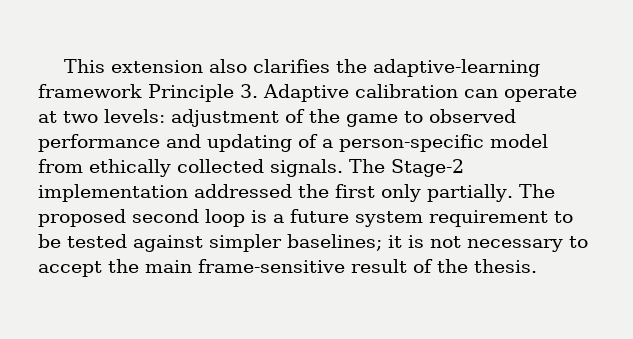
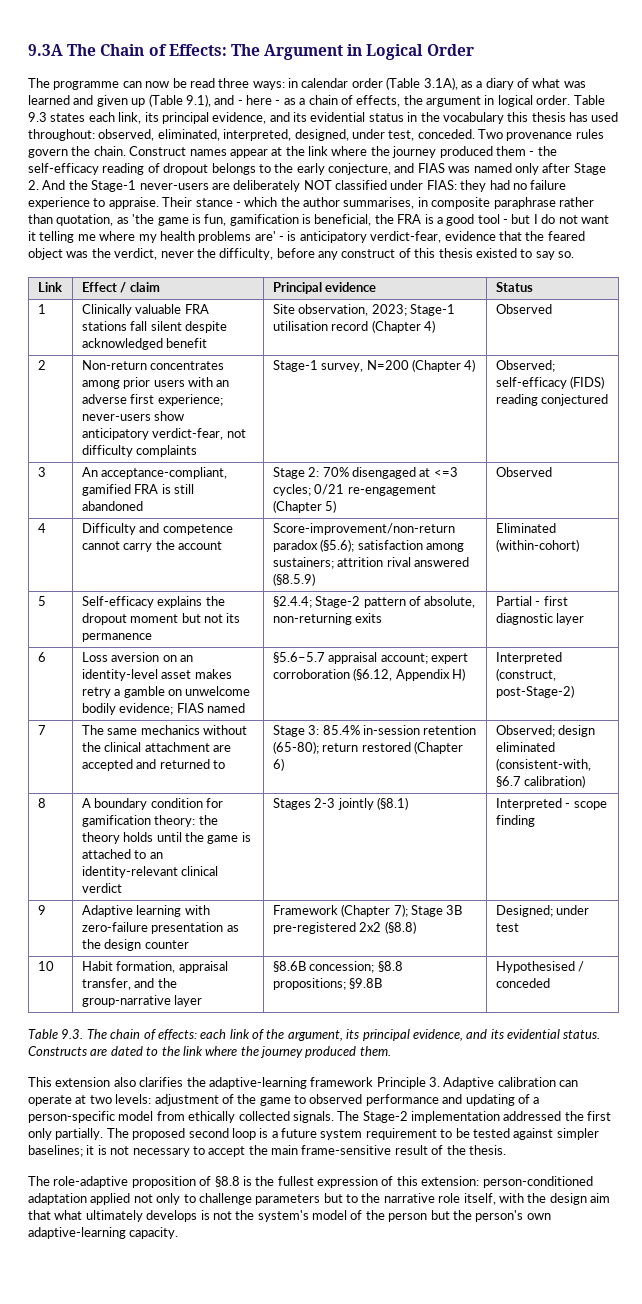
(63, 66) none -> [28,44,474,60] [28,77,586,90] [28,94,605,107] [28,112,619,124] [28,129,604,141] [28,146,557,158] [28,163,606,175] [28,180,567,192] [28,197,594,209] [28,214,609,226] [28,231,585,243] [28,248,574,260] [37,282,62,292] [81,282,160,293] [272,282,377,294] [495,282,533,292] [37,304,46,314] [81,304,209,316] [81,321,227,333] [81,338,208,350] [272,304,455,316] [272,320,435,333] [495,304,552,314] [37,360,46,370] [81,360,225,370] [81,377,230,389] [81,394,223,406] [81,411,185,421] [81,428,246,440] [81,445,198,457] [272,359,476,372] [495,360,555,372] [495,376,605,389] [495,394,609,406] [37,467,46,477] [81,467,228,479] [81,484,194,496] [81,501,143,511] [272,467,458,479] [272,484,436,496] [272,500,337,513] [495,467,552,477] [37,523,46,533] [81,523,233,535] [81,540,222,552] [272,523,455,535] [272,539,464,552] [272,557,469,569] [272,573,315,586] [495,523,556,533] [495,539,579,552] [37,596,46,606] [81,596,225,608] [81,613,241,625] [81,633,152,642] [272,596,476,608] [272,613,383,625] [495,596,568,606] [495,613,585,625] [37,652,46,662] [81,652,193,662] [81,669,232,681] [81,686,251,698] [81,703,245,715] [272,652,468,664] [272,668,465,681] [495,652,562,664] [495,668,556,681] [495,685,574,698] [37,725,46,735] [81,725,247,735] [81,742,231,752] [81,759,225,771] [272,725,477,737] [272,741,463,754] [272,758,284,771] [495,725,596,737] [495,742,555,752] [495,758,591,771] [495,775,586,788] [37,798,46,808] [81,798,223,810] [81,815,218,827] [81,832,251,844] [81,849,163,859] [81,866,219,878] [81,883,122,893] [272,797,408,810] [495,798,607,810] [495,815,535,827] [37,905,46,915] [81,905,210,917] [81,922,239,934] [81,939,189,951] [272,904,463,917] [272,921,416,934] [495,905,590,917] [495,923,519,932] [37,961,54,971] [81,961,228,973] [81,978,177,990] [81,995,203,1007] [272,961,403,973] [272,978,383,990] [495,961,585,973] [495,978,550,988] [28,1029,601,1041] [28,1046,391,1058] 9.3A The Chain of Effects: The Argument in Logical Order // The programme can now be read three ways: in calendar order (Table 3.1A), as a diary of what was learned and given up (Table 9.1), and - here - as a chain of effects, the argument in logical order. Table 9.3 states each link, its principal evidence, and its evidential status in the vocabulary this thesis has used throughout: observed, eliminated, interpreted, designed, under test, conceded. Two provenance rules govern the chain. Construct names appear at the link where the journey produced them - the self-efficacy reading of dropout belongs to the early conjecture, and FIAS was named only after Stage 2. And the Stage-1 never-users are deliberately NOT classified under FIAS: they had no failure experience to appraise. Their stance - which the author summarises, in composite paraphrase rather than quotation, as 'the game is fun, gamification is beneficial, the FRA is a good tool - but I do not want it telling me where my health problems are' - is anticipatory verdict-fear, evidence that the feared object was the verdict, never the difficulty, before any construct of this thesis existed to say so. // Link | Effect / claim | Principal evidence | Status // 1 | Clinically valuable FRA stations fall silent despite acknowledged benefit | Site observation, 2023; Stage-1 utilisation record (Chapter 4) | Observed // 2 | Non-return concentrates among prior users with an adverse first experience; never-users show anticipatory verdict-fear, not difficulty complaints | Stage-1 survey, N=200 (Chapter 4) | Observed; self-efficacy (FIDS) reading conjectured // 3 | An acceptance-compliant, gamified FRA is still abandoned | Stage 2: 70% disengaged at <=3 cycles; 0/21 re-engagement (Chapter 5) | Observed // 4 | Difficulty and competence cannot carry the account | Score-improvement/non-return paradox (§5.6); satisfaction among sustainers; attrition rival answered (§8.5.9) | Eliminated (within-cohort) // 5 | Self-efficacy explains the dropout moment but not its permanence | §2.4.4; Stage-2 pattern of absolute, non-returning exits | Partial - first diagnostic layer // 6 | Loss aversion on an identity-level asset makes retry a gamble on unwelcome bodily evidence; FIAS named | §5.6–5.7 appraisal account; expert corroboration (§6.12, Appendix H) | Interpreted (construct, post-Stage-2) // 7 | The same mechanics without the clinical attachment are accepted and returned to | Stage 3: 85.4% in-session retention (65-80); return restored (Chapter 6) | Observed; design eliminated (consistent-with, §6.7 calibration) // 8 | A boundary condition for gamification theory: the theory holds until the game is attached to an identity-relevant clinical verdict | Stages 2-3 jointly (§8.1) | Interpreted - scope finding // 9 | Adaptive learning with zero-failure presentation as the design counter | Framework (Chapter 7); Stage 3B pre-registered 2x2 (§8.8) | Designed; under test // 10 | Habit formation, appraisal transfer, and the group-narrative layer | §8.6B concession; §8.8 propositions; §9.8B | Hypothesised / conceded // Table 9.3. The chain of effects: each link of the argument, its principal evidence, and its evidential status. Constructs are dated to the link where the journey produced them. //
(537, 266) none -> [28,1176,593,1188] [28,1193,610,1205] [28,1210,551,1222] [28,1227,179,1239] // The role-adaptive proposition of §8.8 is the fullest expression of this extension: person-conditioned adaptation applied not only to challenge parameters but to the narrative role itself, with the design aim that what ultimately develops is not the system's model of the person but the person's own adaptive-learning capacity.

